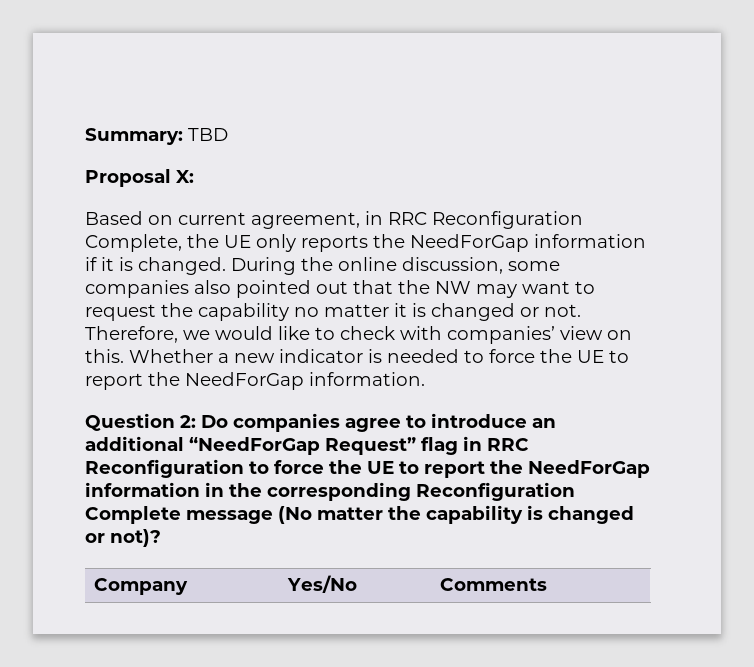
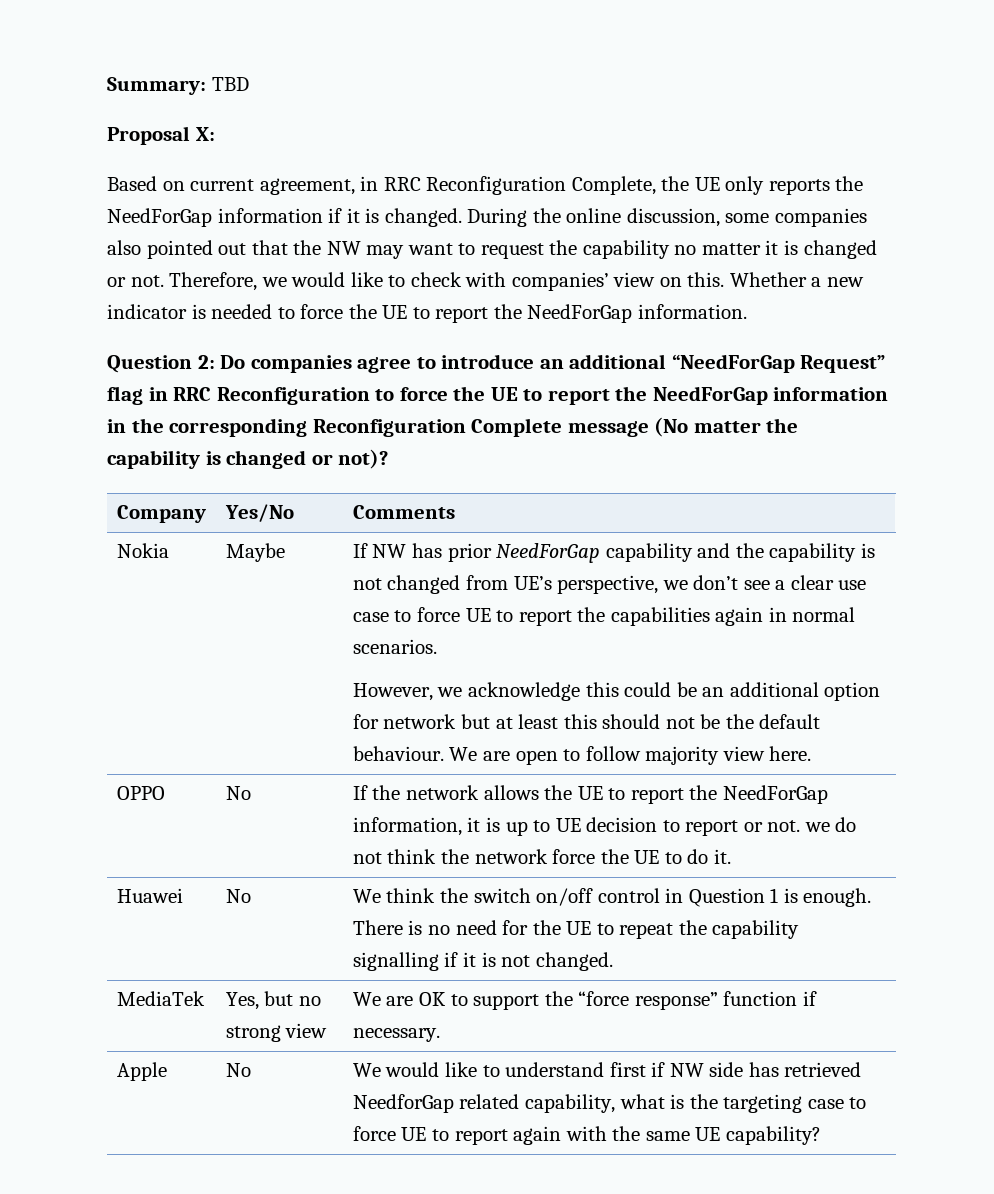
(548, 584) none -> [116,543,169,558] [225,543,285,562] [352,543,875,563] [352,575,867,594] [352,607,856,626] [352,639,437,654] [352,682,881,701] [352,714,821,729] [352,746,812,765] [116,786,165,800] [225,786,251,800] [352,785,828,804] [352,817,857,836] [352,849,731,864] [116,888,183,903] [225,889,251,903] [352,888,872,907] [352,920,800,939] [352,952,613,971] [116,991,205,1006] [225,991,321,1010] [225,1023,328,1042] [352,991,817,1010] [352,1028,440,1042] [116,1062,167,1081] [225,1063,251,1077] [352,1062,862,1077] [352,1094,867,1113] [352,1126,821,1145] // Nokia | Maybe | If NW has prior NeedForGap capability and the capability is not changed from UE’s perspective, we don’t see a clear use case to force UE to report the capabilities again in normal scenarios. // However, we acknowledge this could be an additional option for network but at least this should not be the default behaviour. We are open to follow majority view here. // OPPO | No | If the network allows the UE to report the NeedForGap information, it is up to UE decision to report or not. we do not think the network force the UE to do it. // Huawei | No | We think the switch on/off control in Question 1 is enough. There is no need for the UE to repeat the capability signalling if it is not changed. // MediaTek | Yes, but no strong view | We are OK to support the “force response” function if necessary. // Apple | No | We would like to understand first if NW side has retrieved NeedforGap related capability, what is the targeting case to force UE to report again with the same UE capability?

